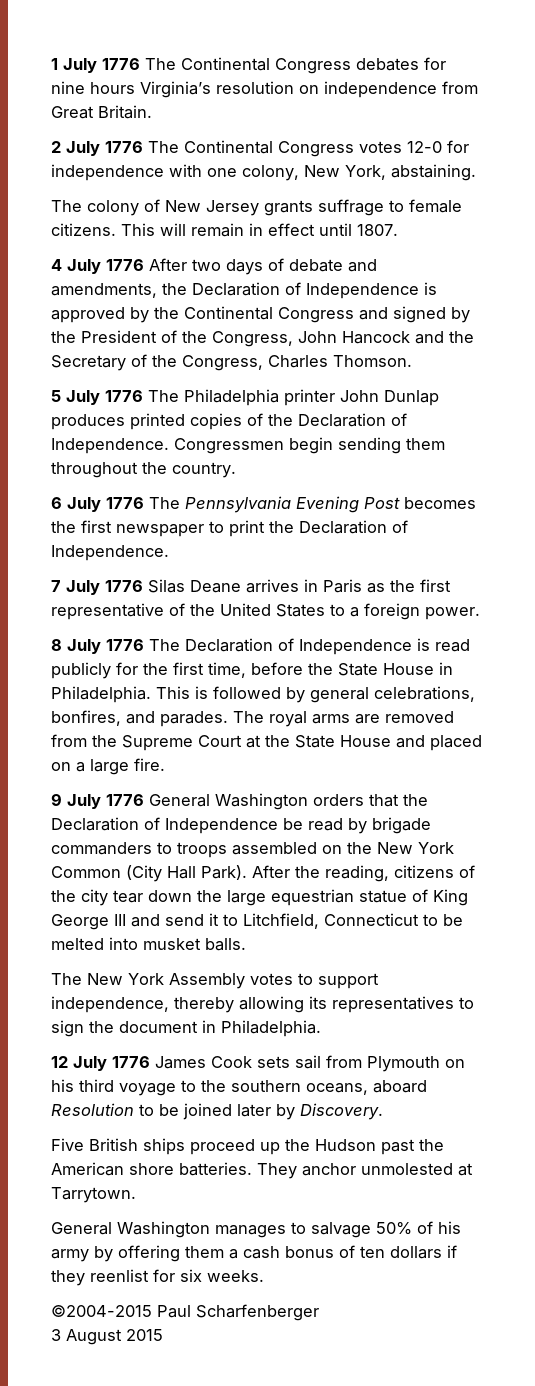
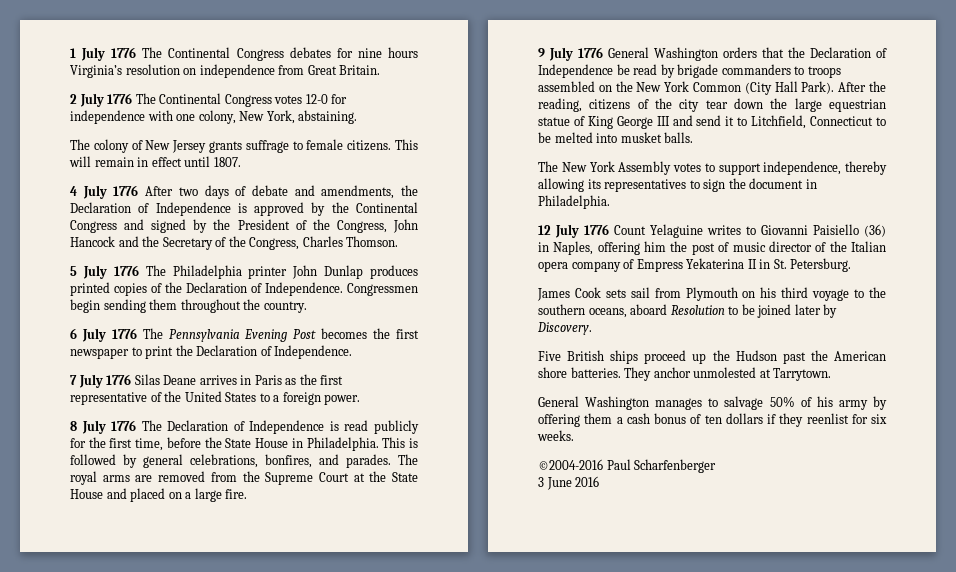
(150, 1062) none -> [614,224,886,238] [538,241,886,255] [538,258,852,272] Count Yelaguine writes to Giovanni Paisiello (36) in Naples, offering him the post of music director of the Italian opera company of Empress Yekaterina II in St. Petersburg. //
[51,1305,152,1317] ©2004-2015 -> [538,459,603,470] ©2004-2016
[66,1329,163,1345] August 2015 -> [546,476,600,490] June 2016

